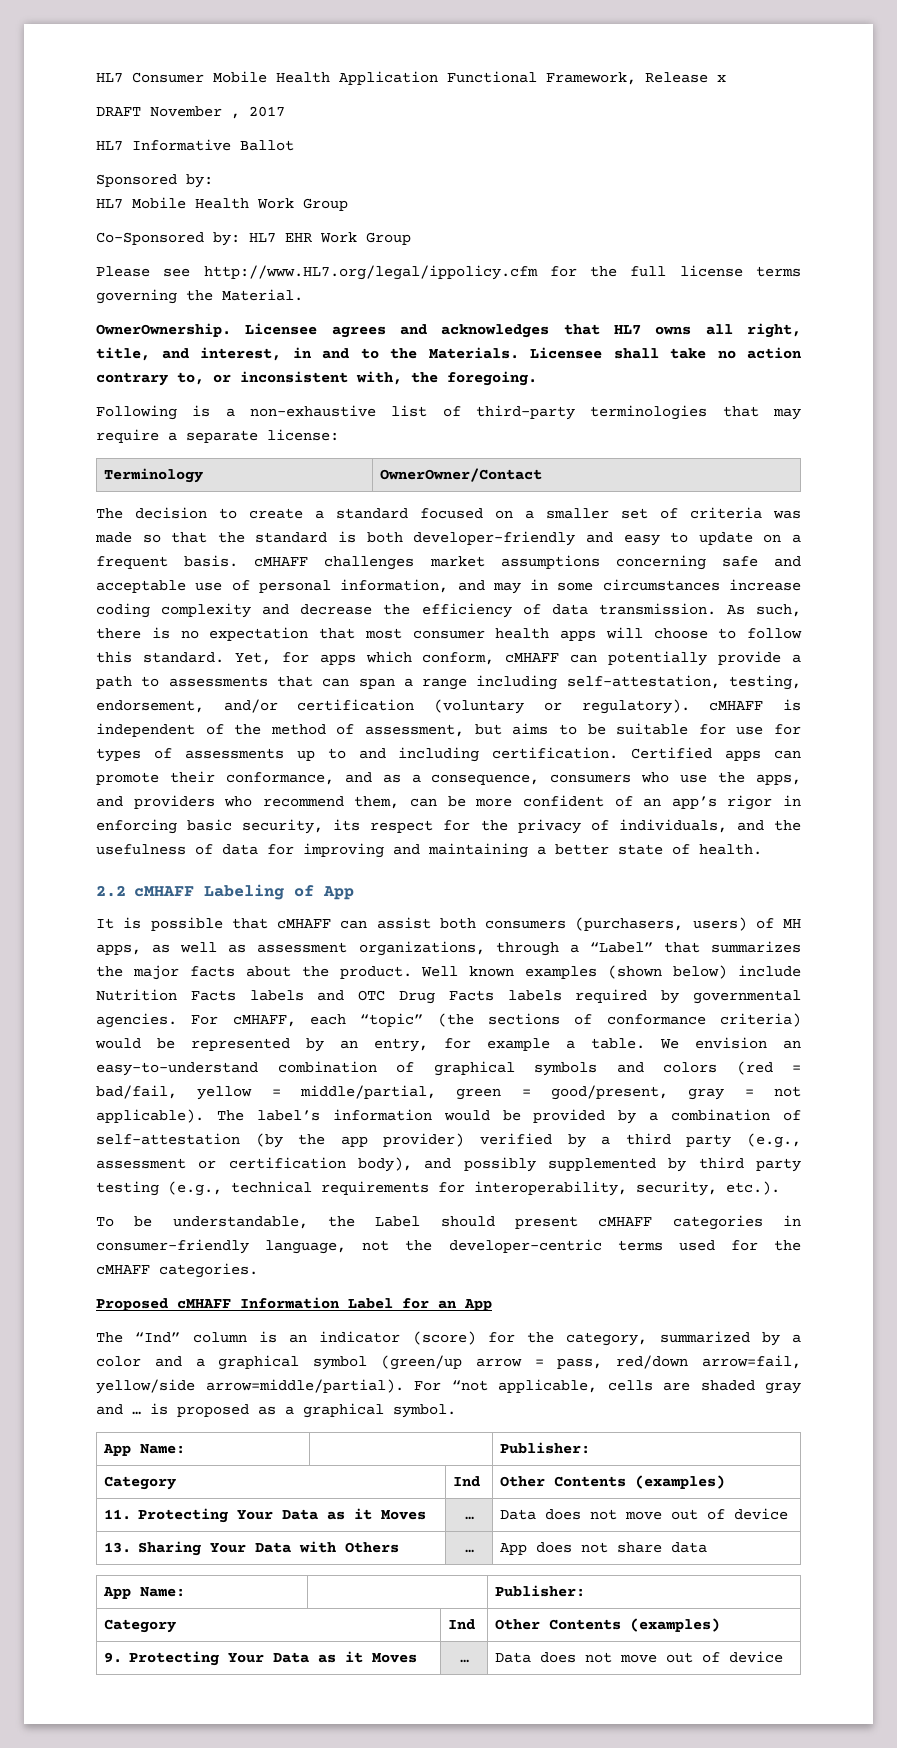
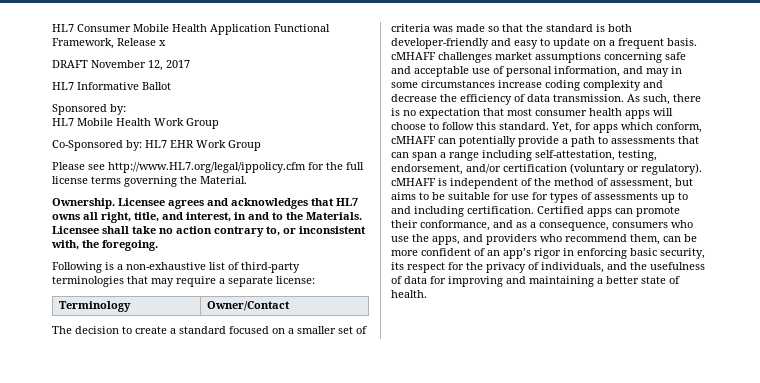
[231,113,240,119] , -> [148,60,163,71] 12,
[96,323,231,337] OwnerOwnership. -> [52,198,115,209] Ownership.
[379,468,542,482] OwnerOwner/Contact -> [206,301,290,311] Owner/Contact
[96,884,354,900] [96,917,801,931] [96,941,802,956] [96,965,801,980] [96,989,801,1004] [96,1013,801,1028] [95,1037,801,1052] [96,1061,801,1076] [96,1085,802,1100] [96,1109,801,1124] [96,1133,802,1148] [96,1157,802,1172] [96,1181,780,1196] [96,1215,801,1230] [96,1239,801,1254] [96,1263,258,1278] [96,1297,492,1311] [96,1331,801,1346] [96,1355,801,1370] [96,1379,801,1394] [96,1403,456,1418] [102,1444,185,1456] [499,1442,590,1454] [103,1476,176,1490] [452,1476,480,1487] [499,1475,725,1489] [103,1508,427,1523] [464,1516,474,1520] [499,1508,788,1520] [103,1541,400,1556] [464,1549,474,1553] [499,1542,707,1555] [102,1587,185,1599] [494,1585,585,1597] [103,1619,176,1633] [447,1619,475,1630] [494,1618,720,1632] [103,1651,418,1666] [459,1659,469,1663] [494,1651,783,1663] // 2.2 cMHAFF Labeling of App // It is possible that cMHAFF can assist both consumers (purchasers, users) of MH apps, as well as assessment organizations, through a “Label” that summarizes the major facts about the product. Well known examples (shown below) include Nutrition Facts labels and OTC Drug Facts labels required by governmental agencies. For cMHAFF, each “topic” (the sections of conformance criteria) would be represented by an entry, for example a table. We envision an easy-to-understand combination of graphical symbols and colors (red = bad/fail, yellow = middle/partial, green = good/present, gray = not applicable). The label’s information would be provided by a combination of self-attestation (by the app provider) verified by a third party (e.g., assessment or certification body), and possibly supplemented by third party testing (e.g., technical requirements for interoperability, security, etc.). // To be understandable, the Label should present cMHAFF categories in consumer-friendly language, not the developer-centric terms used for the cMHAFF categories. // Proposed cMHAFF Information Label for an App // The “Ind” column is an indicator (score) for the category, summarized by a color and a graphical symbol (green/up arrow = pass, red/down arrow=fail, yellow/side arrow=middle/partial). For “not applicable, cells are shaded gray and … is proposed as a graphical symbol. // App Name: | | Publisher: // Category | Ind | Other Contents (examples) // 11. Protecting Your Data as it Moves | … | Data does not move out of device // 13. Sharing Your Data with Others | … | App does not share data // App Name: | | Publisher: // Category | Ind | Other Contents (examples) // 9. Protecting Your Data as it Moves | … | Data does not move out of device -> (427, 294) none

